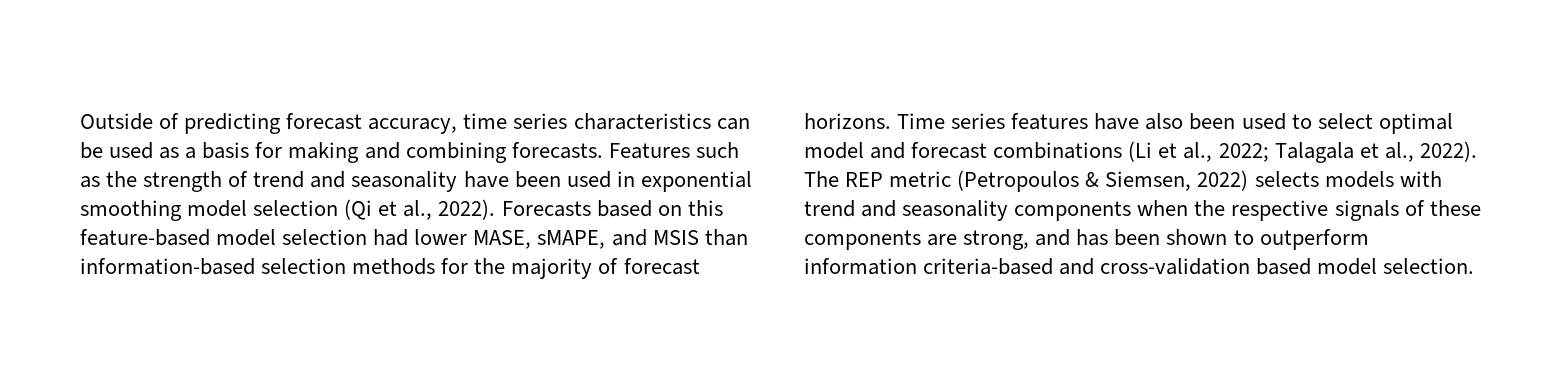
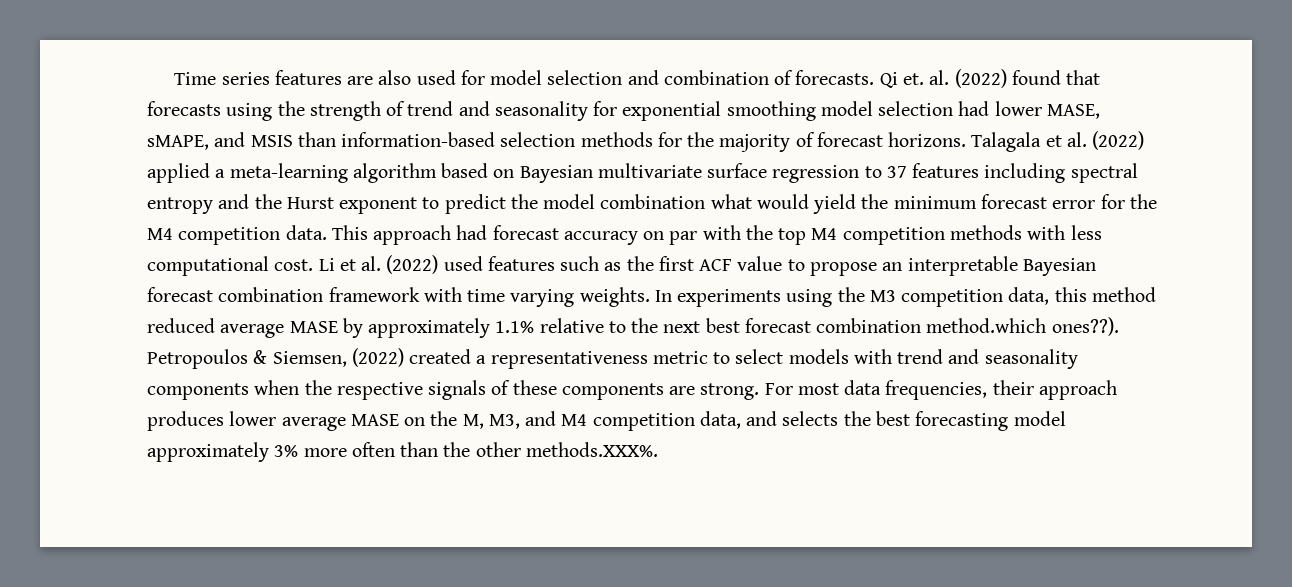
[80,113,750,134] [80,142,739,163] [80,176,100,188] Outside of predicting forecast accuracy, time series characteristics can be used as a basis for making and combining forecasts. Features such as -> [174,69,1101,88] [147,101,273,121] Time series features are also used for model selection and combination of forecasts. Qi et. al. (2022) found that forecasts using
[463,171,752,192] [80,199,723,221] [80,229,210,246] have been used in exponential smoothing model selection (Qi et al., 2022). Forecasts based on this feature-based -> [593,101,816,121] for exponential smoothing
[897,113,1453,134] [804,141,1477,163] [804,170,1319,192] Time series features have also been used to select optimal model and forecast combinations (Li et al., 2022; Talagala et al., 2022). The REP metric (Petropoulos & Siemsen, 2022) selects -> [971,131,1145,152] [147,163,1138,183] [147,194,1157,214] [147,225,1102,245] [147,255,1096,276] [147,287,1156,307] [147,317,1119,338] [147,348,784,369] Talagala et al. (2022) applied a meta-learning algorithm based on Bayesian multivariate surface regression to 37 features including spectral entropy and the Hurst exponent to predict the model combination what would yield the minimum forecast error for the M4 competition data. This approach had forecast accuracy on par with the top M4 competition methods with less computational cost. Li et al. (2022) used features such as the first ACF value to propose an interpretable Bayesian forecast combination framework with time varying weights. In experiments using the M3 competition data, this method reduced average MASE by approximately 1.1% relative to the next best forecast combination method.which ones??). Petropoulos & Siemsen, (2022) created a representativeness metric to select
[963,229,1369,250] [804,258,1475,275] strong, and has been shown to outperform information criteria-based and cross-validation based model selection. -> [700,380,1117,400] [147,411,1066,431] [147,442,658,462] strong. For most data frequencies, their approach produces lower average MASE on the M, M3, and M4 competition data, and selects the best forecasting model approximately 3% more often than the other methods.XXX%.

